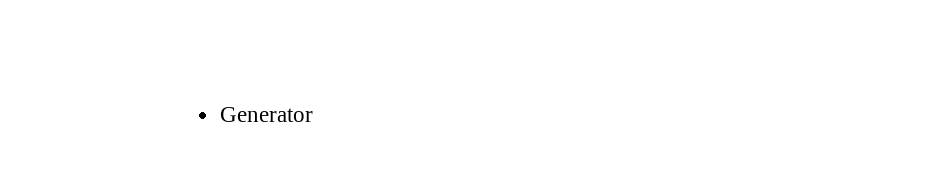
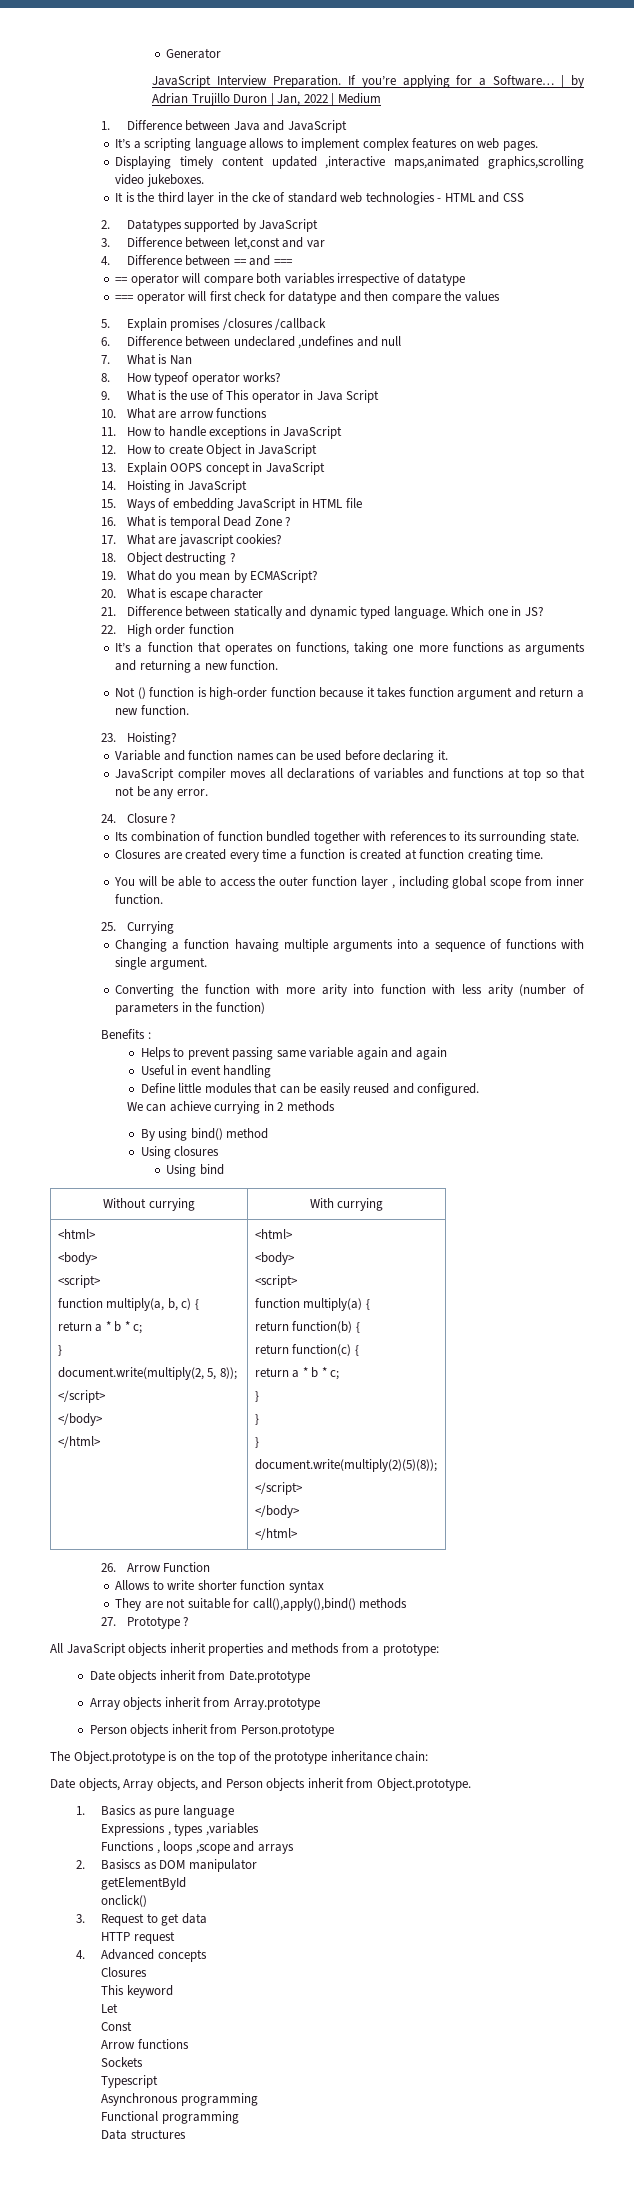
(313, 114) none -> [152,75,584,89] [152,93,381,107] [101,120,347,133] [115,138,538,151] [115,156,584,169] [115,174,204,187] [115,192,524,205] [101,219,319,232] [101,237,325,250] [101,255,293,266] [115,273,466,286] [115,291,500,304] [101,318,327,331] [101,336,402,349] [101,354,192,365] [101,372,282,385] [101,390,380,403] [101,408,268,419] [101,426,343,439] [101,444,318,457] [101,462,325,475] [101,480,247,493] [101,498,362,511] [101,516,292,529] [101,534,283,547] [101,552,236,565] [101,570,319,583] [101,588,264,601] [101,606,544,619] [101,624,234,637] [115,642,585,655] [115,660,279,673] [115,687,584,700] [115,705,189,715] [101,732,177,745] [115,750,448,763] [115,768,586,781] [115,786,208,799] [101,813,177,823] [115,831,579,844] [115,849,544,862] [114,876,584,889] [115,894,164,904] [101,921,174,934] [115,939,584,952] [115,957,207,970] [115,984,585,997] [115,1002,265,1015] [101,1029,151,1039] [140,1047,447,1060] [140,1065,272,1078] [140,1083,480,1096] [126,1101,335,1114] [140,1128,269,1141] [140,1146,220,1159] [166,1164,224,1177] [103,1198,195,1211] [309,1198,384,1211] [57,1229,96,1239] [57,1252,98,1265] [57,1275,101,1288] [57,1298,199,1311] [57,1321,143,1334] [57,1345,62,1356] [57,1367,237,1380] [57,1390,106,1403] [57,1413,103,1426] [57,1436,101,1448] [254,1229,293,1239] [254,1252,295,1265] [254,1275,298,1288] [254,1298,370,1311] [254,1321,360,1333] [254,1344,359,1356] [254,1367,340,1380] [254,1391,259,1402] [254,1414,259,1425] [254,1437,259,1448] [254,1459,437,1472] [254,1482,303,1495] [254,1505,300,1518] [254,1528,298,1540] [101,1562,211,1572] [115,1580,324,1593] [115,1598,408,1611] [101,1616,190,1629] [50,1643,439,1656] [89,1670,310,1683] [89,1697,320,1710] [89,1724,334,1737] [50,1751,429,1764] [50,1778,471,1791] [75,1805,234,1818] [101,1823,259,1836] [101,1841,294,1854] [75,1859,257,1872] [101,1877,187,1890] [101,1895,148,1907] [75,1913,207,1926] [101,1931,175,1944] [75,1949,207,1962] [101,1967,148,1977] [101,1985,173,1998] [101,2003,119,2013] [101,2021,133,2031] [101,2039,189,2049] [101,2057,144,2067] [101,2075,159,2088] [101,2093,258,2106] [101,2111,239,2124] [101,2129,186,2140] // JavaScript Interview Preparation. If you’re applying for a Software… | by Adrian Trujillo Duron | Jan, 2022 | Medium // 1. Difference between Java and JavaScript // It’s a scripting language allows to implement complex features on web pages. // Displaying timely content updated ,interactive maps,animated graphics,scrolling video jukeboxes. // It is the third layer in the cke of standard web technologies - HTML and CSS // 2. Datatypes supported by JavaScript // 3. Difference between let,const and var // 4. Difference between == and === // == operator will compare both variables irrespective of datatype // === operator will first check for datatype and then compare the values // 5. Explain promises /closures /callback // 6. Difference between undeclared ,undefines and null // 7. What is Nan // 8. How typeof operator works? // 9. What is the use of This operator in Java Script // 10. What are arrow functions // 11. How to handle exceptions in JavaScript // 12. How to create Object in JavaScript // 13. Explain OOPS concept in JavaScript // 14. Hoisting in JavaScript // 15. Ways of embedding JavaScript in HTML file // 16. What is temporal Dead Zone ? // 17. What are javascript cookies? // 18. Object destructing ? // 19. What do you mean by ECMAScript? // 20. What is escape character // 21. Difference between statically and dynamic typed language. Which one in JS? // 22. High order function // It’s a function that operates on functions, taking one more functions as arguments and returning a new function. // Not () function is high-order function because it takes function argument and return a new function. // 23. Hoisting? // Variable and function names can be used before declaring it. // JavaScript compiler moves all declarations of variables and functions at top so that not be any error. // 24. Closure ? // Its combination of function bundled together with references to its surrounding state. // Closures are created every time a function is created at function creating time. // You will be able to access the outer function layer , including global scope from inner function. // 25. Currying // Changing a function havaing multiple arguments into a sequence of functions with single argument. // Converting the function with more arity into function with less arity (number of parameters in the function) // Benefits : // Helps to prevent passing same variable again and again // Useful in event handling // Define little modules that can be easily reused and configured. // We can achieve currying in 2 methods // By using bind() method // Using closures // Using bind // Without currying | With currying // <html> // <body> // <script> // function multiply(a, b, c) { // return a * b * c; // } // document.write(multiply(2, 5, 8)); // </script> // </body> // </html> | <html> // <body> // <script> // function multiply(a) { // return function(b) { // return function(c) { // return a * b * c; // } // } // } // document.write(multiply(2)(5)(8)); // </script> // </body> // </html> // 26. Arrow Function // Allows to write shorter function syntax // They are not suitable for call(),apply(),bind() methods // 27. Prototype ? // All JavaScript objects inherit properties and methods from a prototype: // Date objects inherit from Date.prototype // Array objects inherit from Array.prototype // Person objects inherit from Person.prototype // The Object.prototype is on the top of the prototype inheritance chain: // Date objects, Array objects, and Person objects inherit from Object.prototype. // 1. Basics as pure language // Expressions , types ,variables // Functions , loops ,scope and arrays // 2. Basiscs as DOM manipulator // getElementById // onclick() // 3. Request to get data // HTTP request // 4. Advanced concepts // Closures // This keyword // Let // Const // Arrow functions // Sockets // Typescript // Asynchronous programming // Functional programming // Data structures

